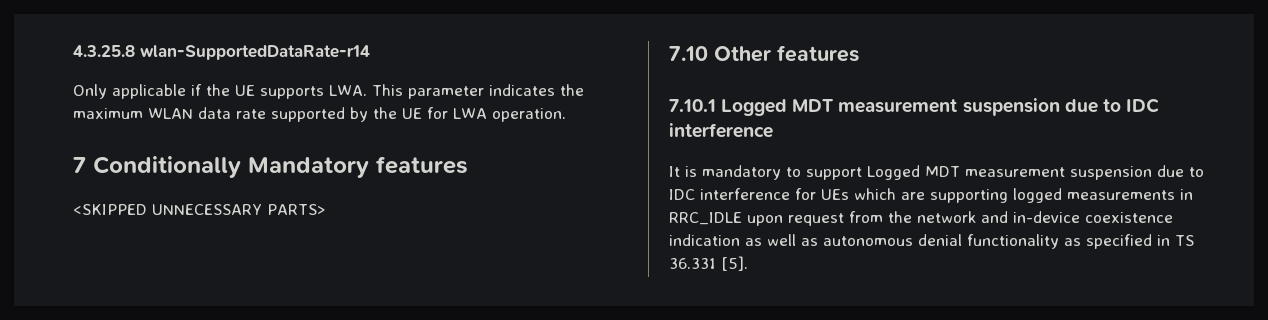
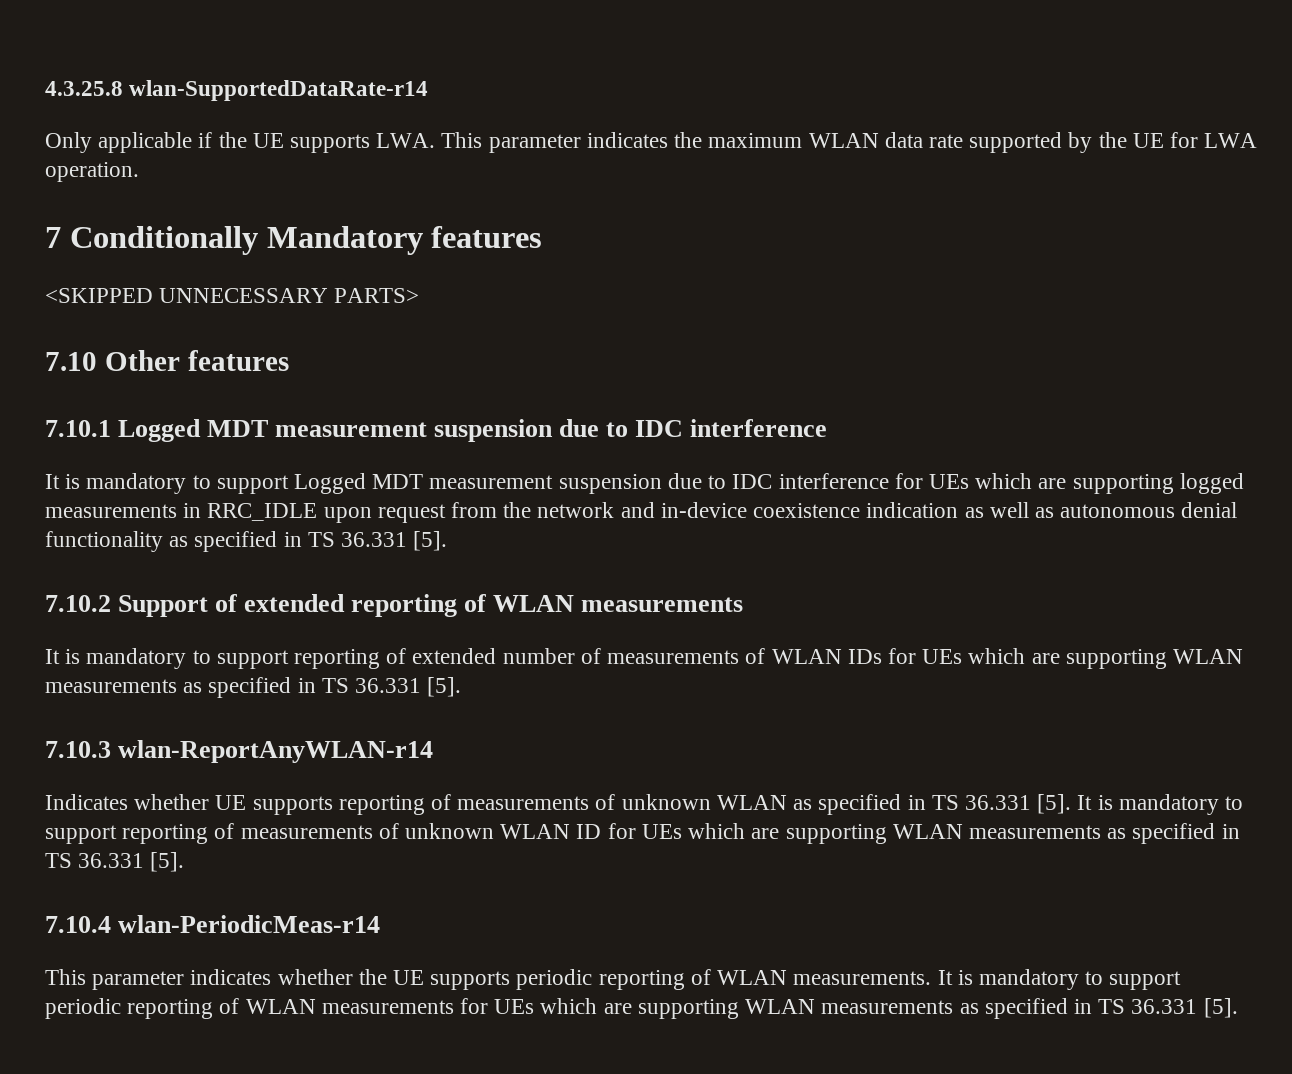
(748, 263) none -> [45,594,744,617] [45,648,1243,669] [45,677,462,698] [45,740,434,763] [45,794,1243,815] [45,823,1240,844] [45,852,185,872] [45,915,381,933] [45,969,1182,990] [45,998,1238,1019] // 7.10.2 Support of extended reporting of WLAN measurements // It is mandatory to support reporting of extended number of measurements of WLAN IDs for UEs which are supporting WLAN measurements as specified in TS 36.331 [5]. // 7.10.3 wlan-ReportAnyWLAN-r14 // Indicates whether UE supports reporting of measurements of unknown WLAN as specified in TS 36.331 [5]. It is mandatory to support reporting of measurements of unknown WLAN ID for UEs which are supporting WLAN measurements as specified in TS 36.331 [5]. // 7.10.4 wlan-PeriodicMeas-r14 // This parameter indicates whether the UE supports periodic reporting of WLAN measurements. It is mandatory to support periodic reporting of WLAN measurements for UEs which are supporting WLAN measurements as specified in TS 36.331 [5].

